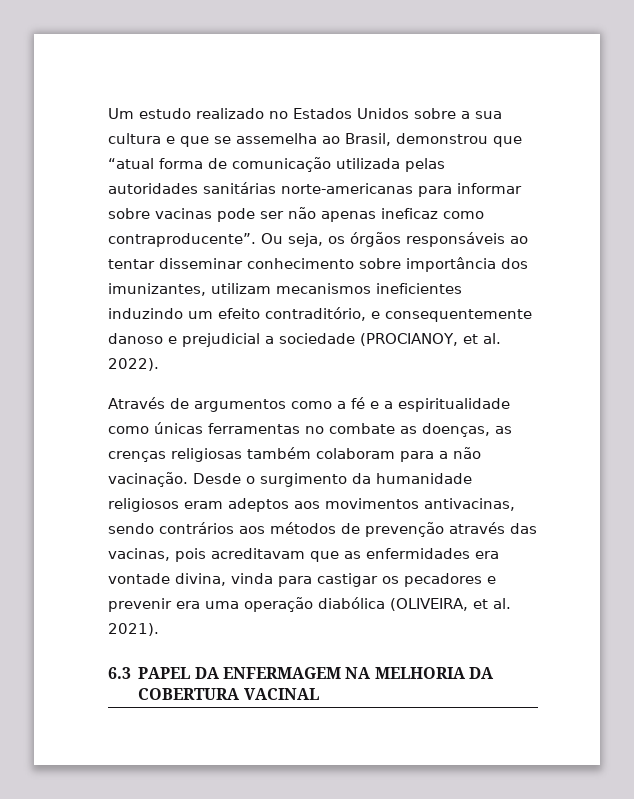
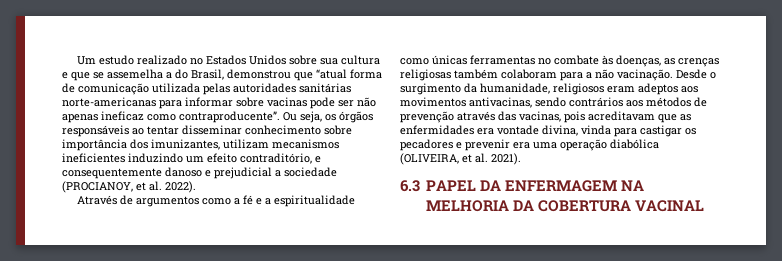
[461,111,470,119] a -> (317, 60) none
[322,136,340,144] ao -> [166,69,188,79] a do
[400,426,417,434] as -> [602,55,613,65] às
[376,473,472,484] humanidade -> [480,83,550,94] humanidade,

